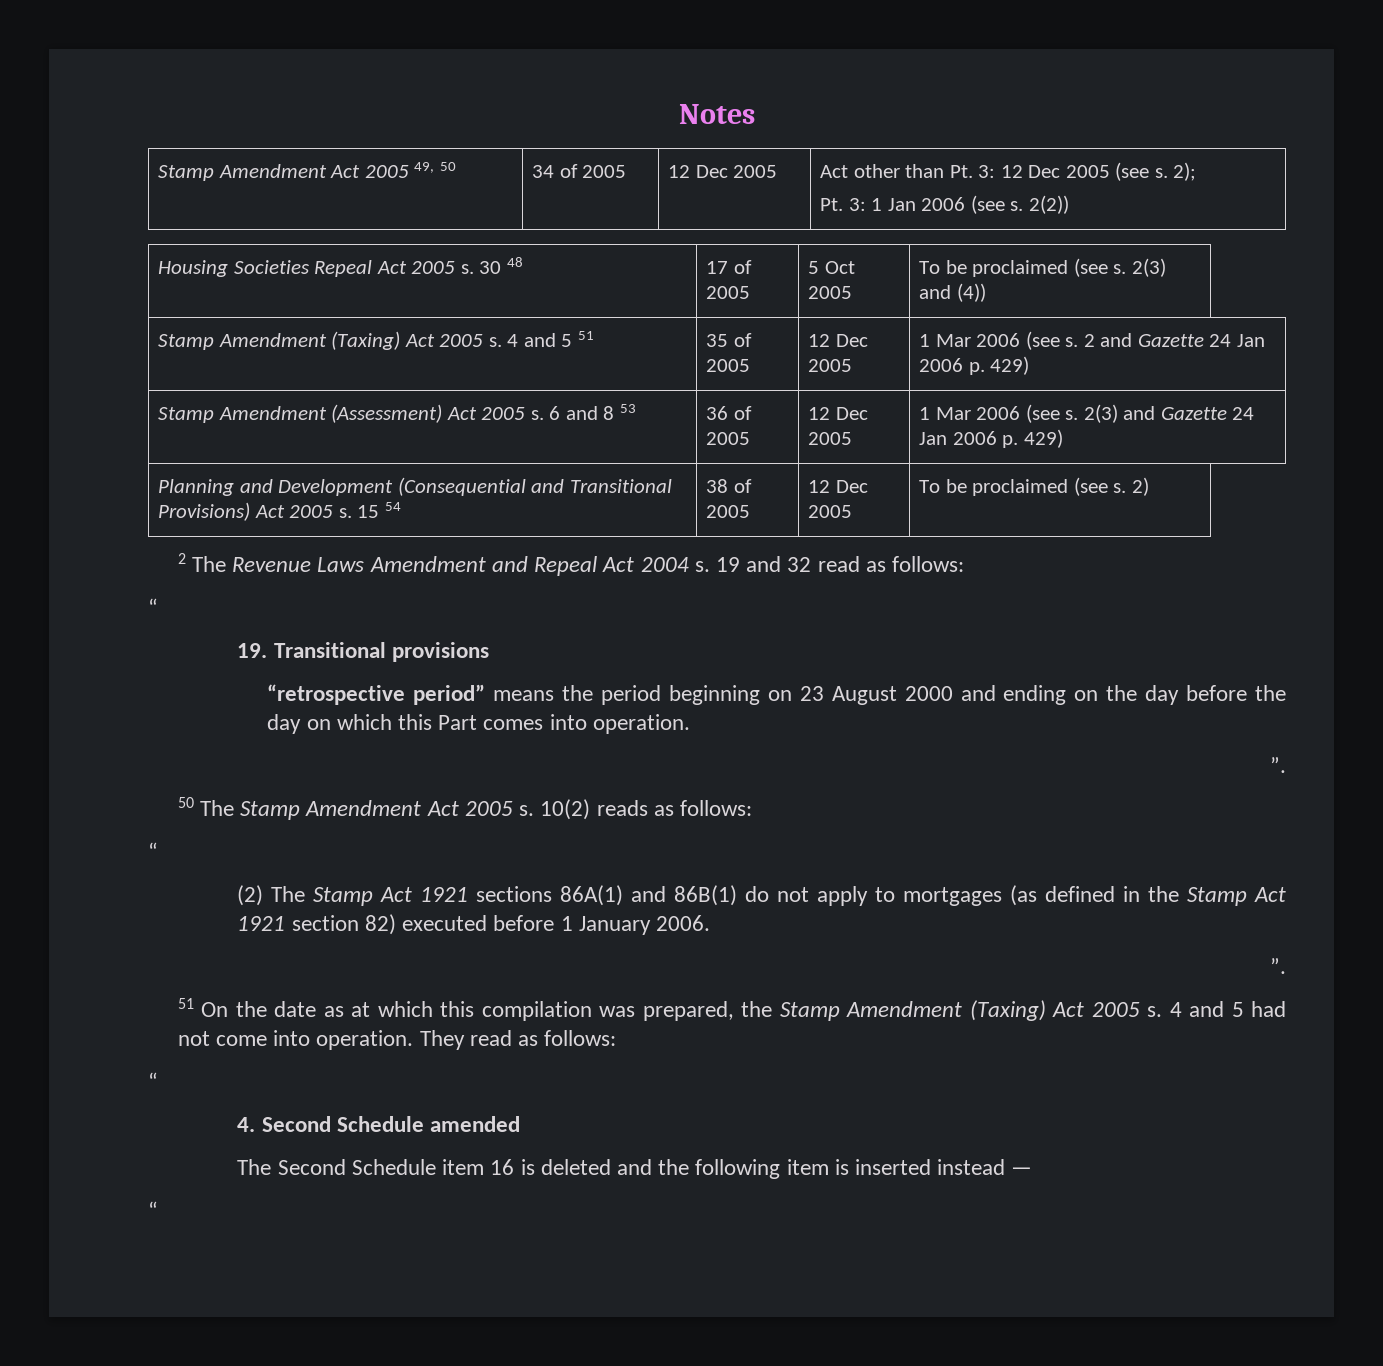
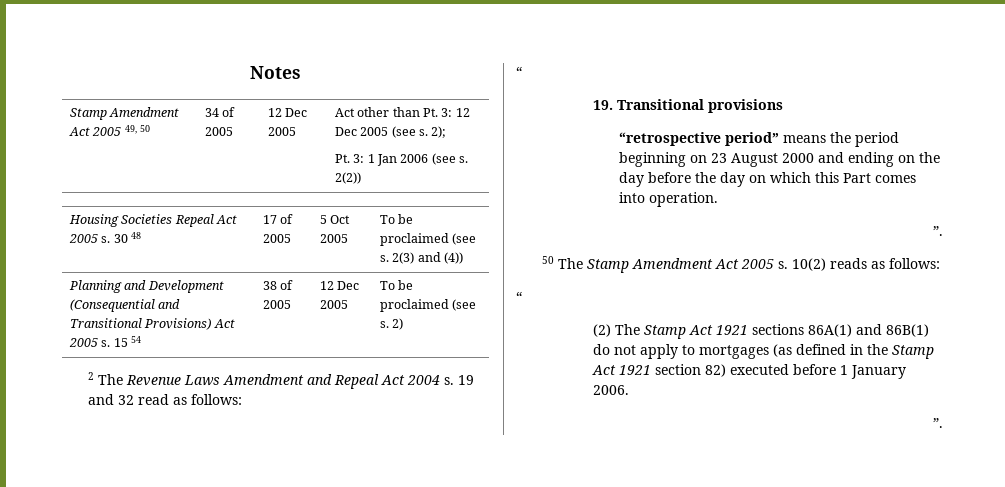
[158,331,594,350] [706,333,752,347] [706,359,751,372] [808,334,868,347] [808,359,853,372] [919,331,1265,350] [919,356,1030,375] [158,404,636,423] [706,406,752,420] [706,432,751,445] [808,407,868,420] [808,432,853,445] [919,404,1255,423] [919,429,1063,448] // Stamp Amendment (Taxing) Act 2005 s. 4 and 5 51 | 35 of 2005 | 12 Dec 2005 | 1 Mar 2006 (see s. 2 and Gazette 24 Jan 2006 p. 429) // Stamp Amendment (Assessment) Act 2005 s. 6 and 8 53 | 36 of 2005 | 12 Dec 2005 | 1 Mar 2006 (see s. 2(3) and Gazette 24 Jan 2006 p. 429) -> (464, 258) none
[177,998,1286,1021] [177,1030,617,1050] [148,1072,158,1089] [237,1116,521,1132] [237,1159,1033,1179] [148,1201,158,1218] // 51 On the date as at which this compilation was prepared, the Stamp Amendment (Taxing) Act 2005 s. 4 and 5 had not come into operation. They read as follows: // “ // 4. Second Schedule amended // The Second Schedule item 16 is deleted and the following item is inserted instead — // “ -> (943, 423) none

